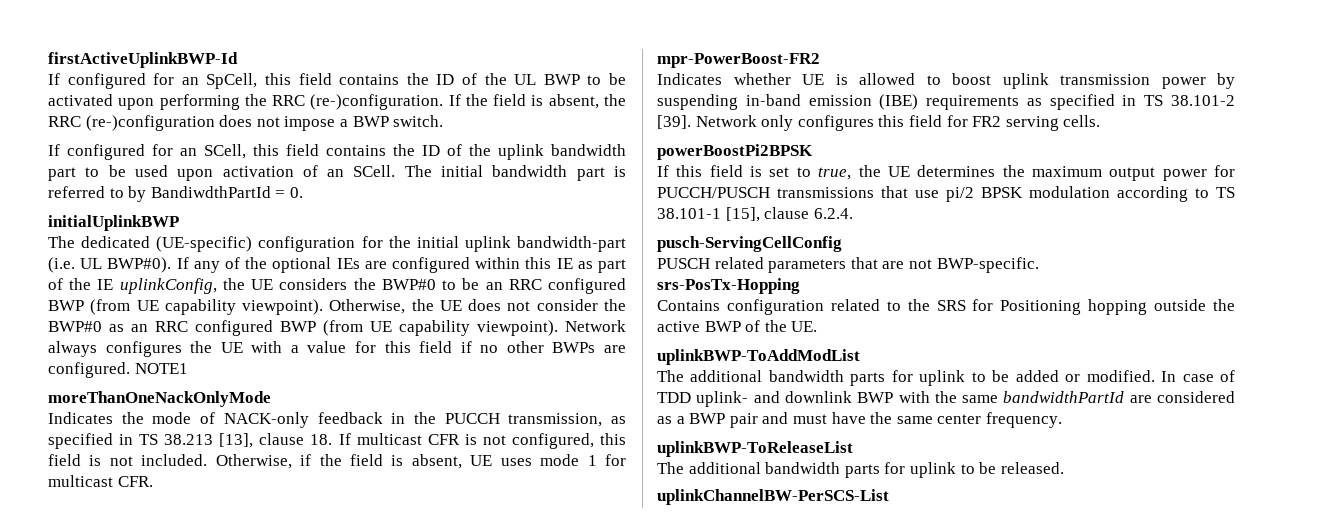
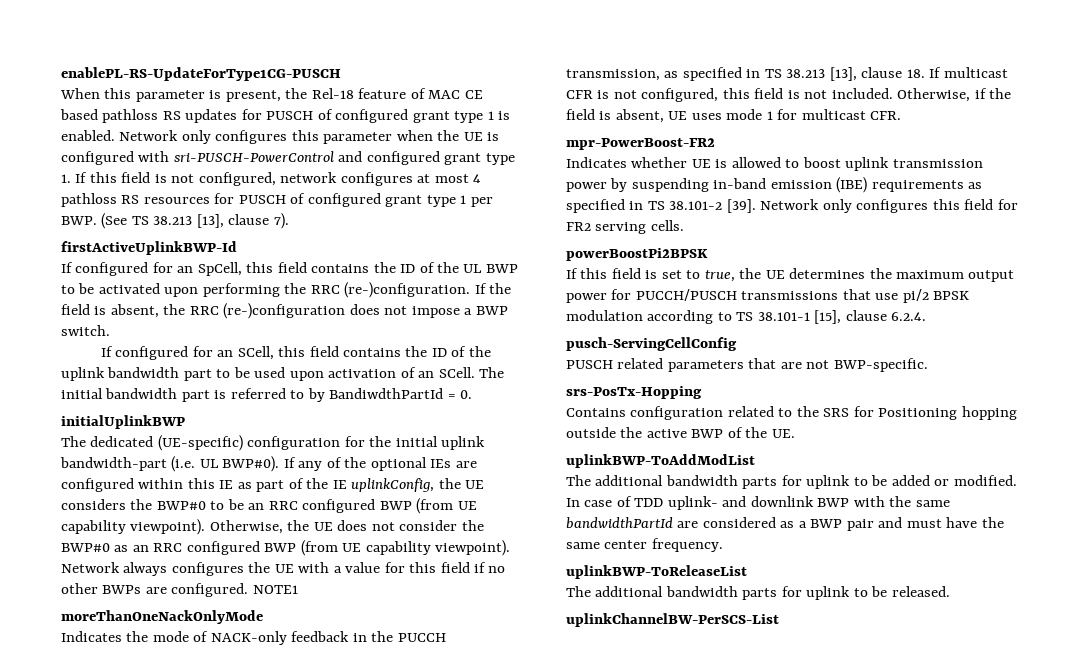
(48, 60) none -> [61,67,341,81] [60,88,483,102] [60,109,511,123] [61,130,500,144] [61,151,515,165] [61,172,482,186] [61,193,493,207] [61,213,289,229] enablePL-RS-UpdateForType1CG-PUSCH // When this parameter is present, the Rel-18 feature of MAC CE based pathloss RS updates for PUSCH of configured grant type 1 is enabled. Network only configures this parameter when the UE is configured with sri-PUSCH-PowerControl and configured grant type 1. If this field is not configured, network configures at most 4 pathloss RS resources for PUSCH of configured grant type 1 per BWP. (See TS 38.213 [13], clause 7). //

